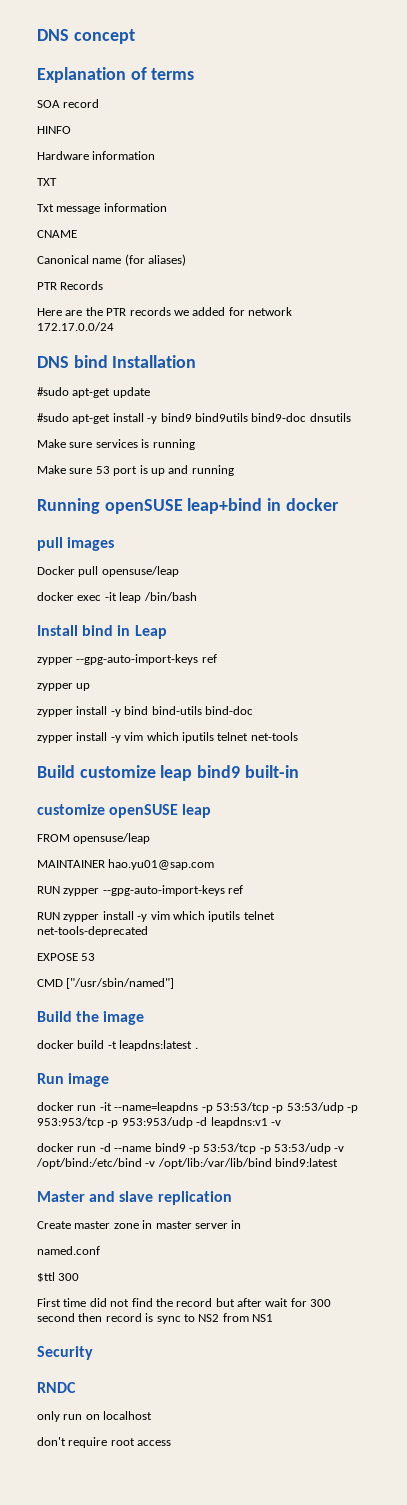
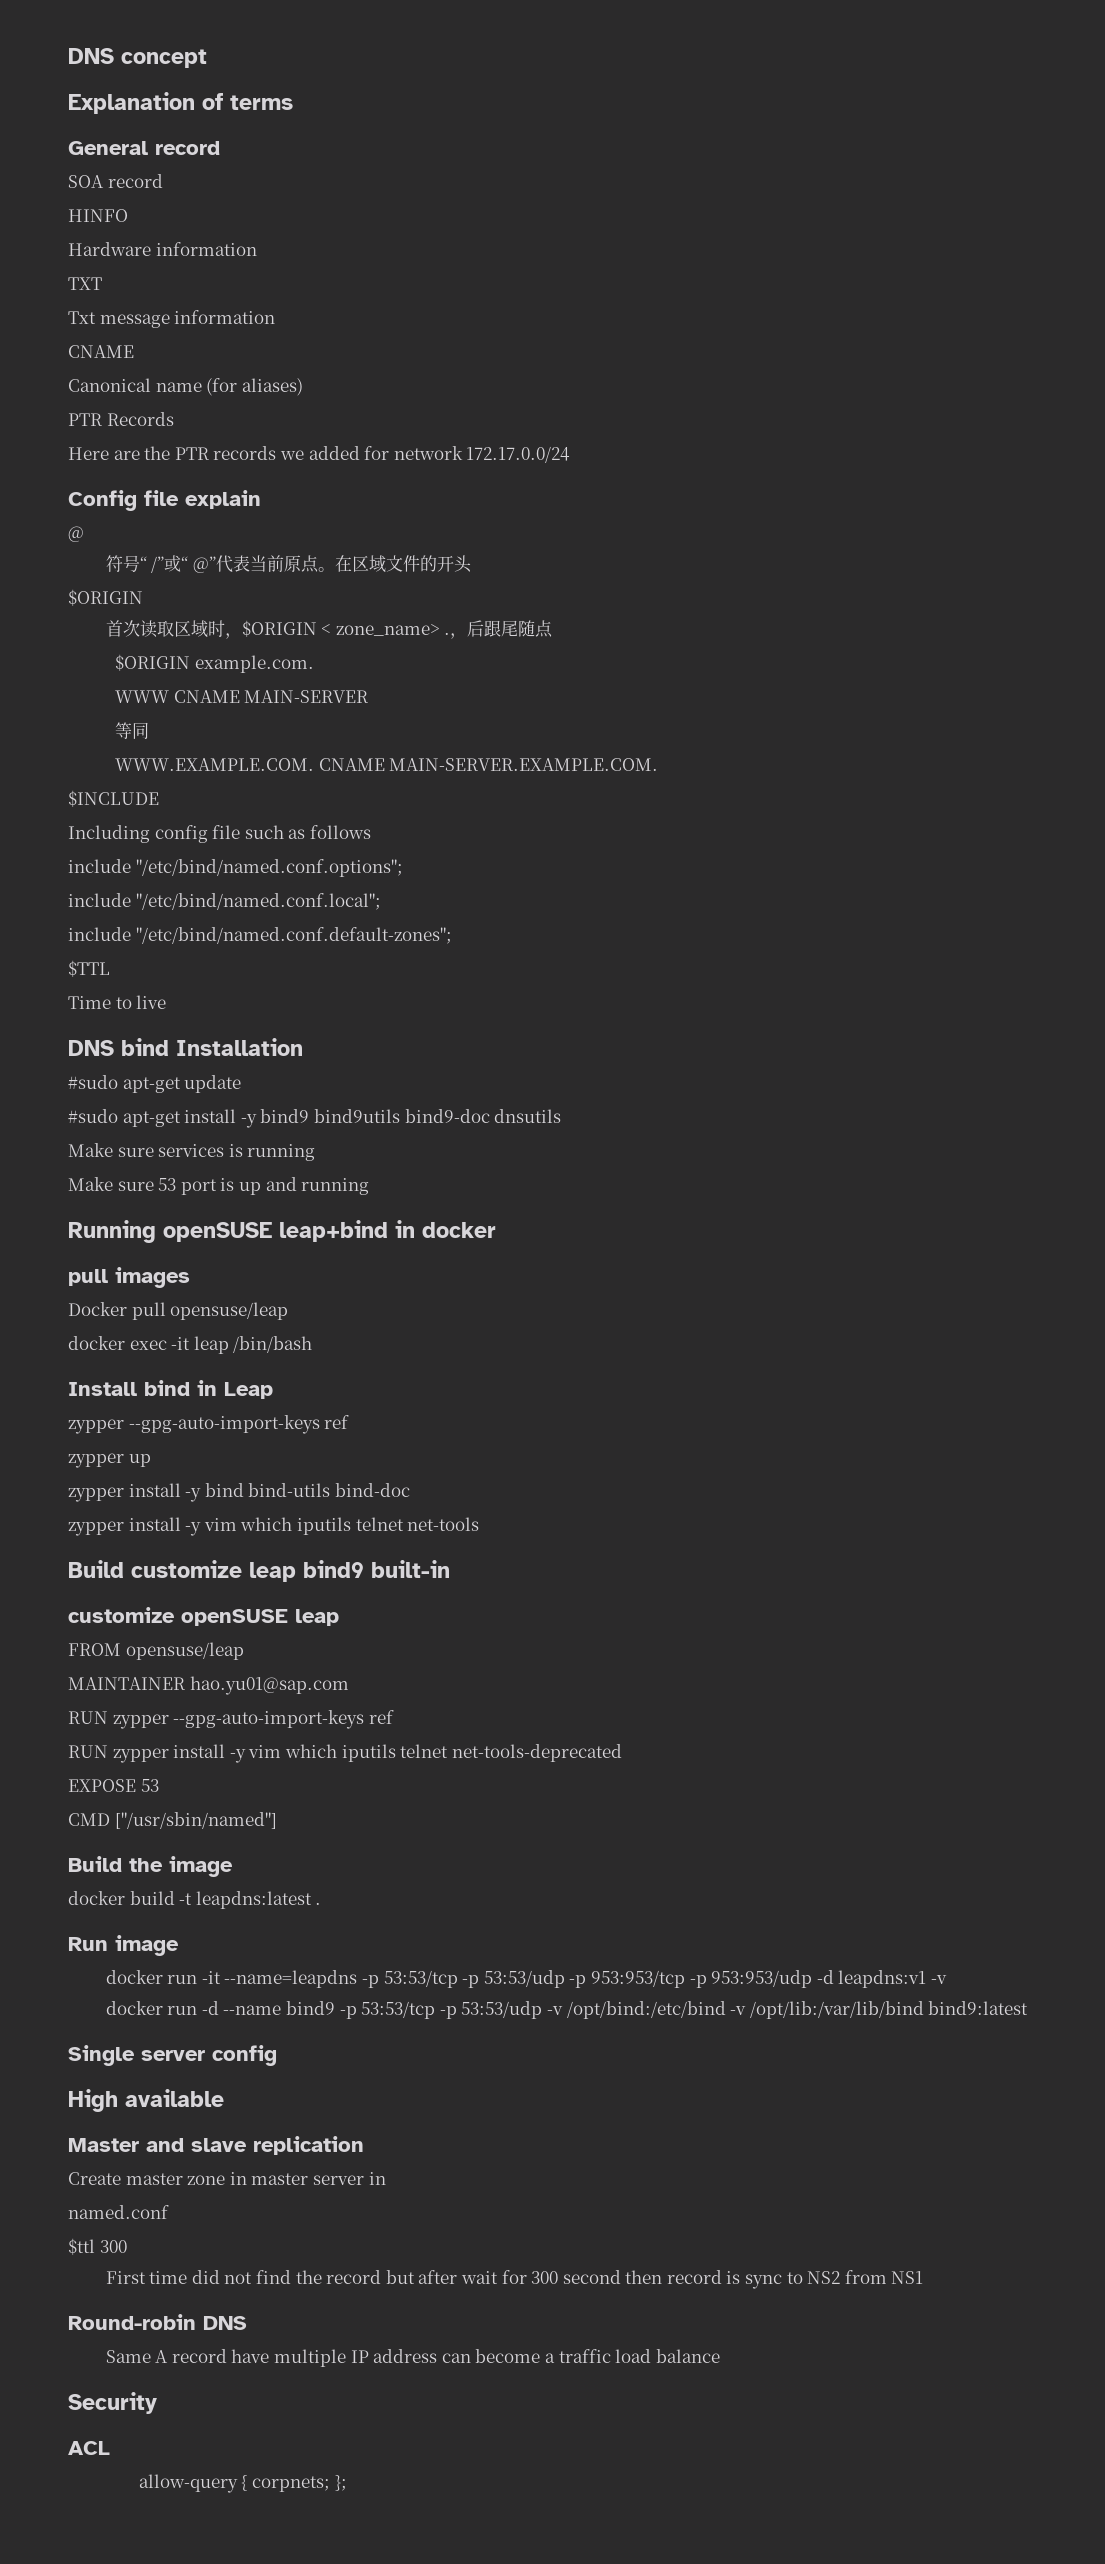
(195, 74) none -> [68,141,220,155] // General record
(114, 326) none -> [68,490,261,511] [68,526,84,542] [105,555,472,573] [68,589,143,606] [105,620,554,639] [115,654,314,673] [115,690,369,703] [115,722,150,739] [115,758,659,771] [68,790,159,807] [68,825,371,843] [68,859,403,877] [68,893,381,910] [68,927,452,944] [68,960,110,977] [68,995,167,1009] // Config file explain // @ // 符号“ /”或“ @”代表当前原点。在区域文件的开头 // $ORIGIN // 首次读取区域时，$ORIGIN < zone_name> .，后跟尾随点 // $ORIGIN example.com. // WWW CNAME MAIN-SERVER // 等同 // WWW.EXAMPLE.COM. CNAME MAIN-SERVER.EXAMPLE.COM. // $INCLUDE // Including config file such as follows // include "/etc/bind/named.conf.options"; // include "/etc/bind/named.conf.local"; // include "/etc/bind/named.conf.default-zones"; // $TTL // Time to live
(339, 1162) none -> [68,2045,277,2066] [68,2089,224,2112] // Single server config // High available
[37,1346,93,1360] [37,1382,76,1393] [37,1411,153,1422] [37,1437,172,1448] Security // RNDC // only run on localhost // don't require root access -> [68,2314,247,2330] [105,2349,720,2367] [68,2392,157,2414] [68,2441,110,2455] [138,2474,347,2493] Round-robin DNS // Same A record have multiple IP address can become a traffic load balance // Security // ACL // allow-query { corpnets; };

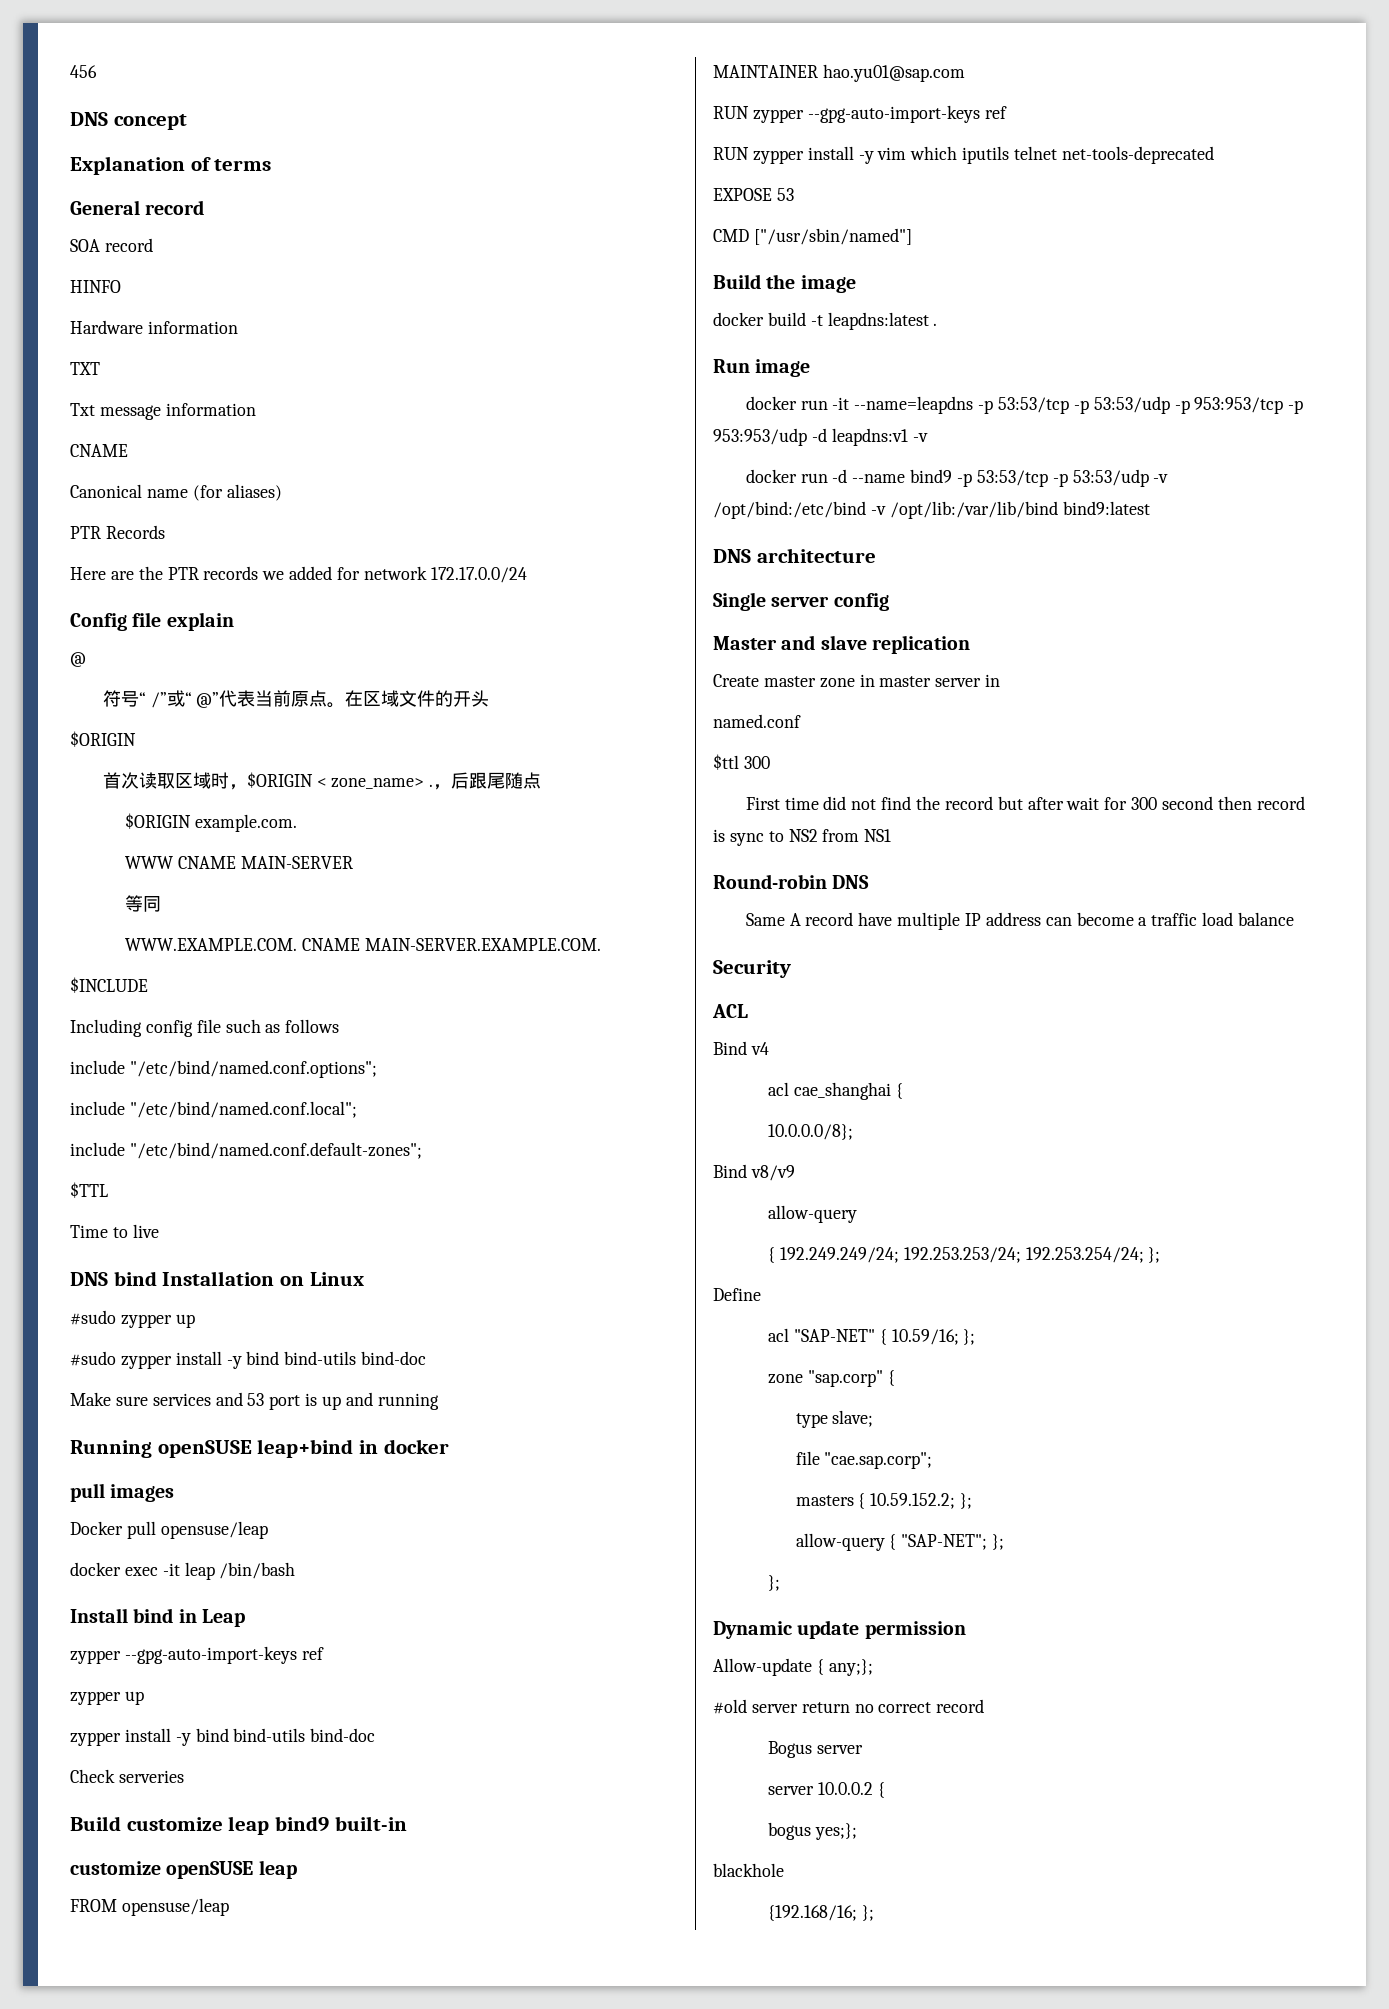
(68, 56) none -> [70,65,97,78] 456 //
[68,1075,242,1093] [68,1109,562,1128] // #sudo apt-get update // #sudo apt-get install -y bind9 bind9utils bind9-doc dnsutils -> [280,1272,364,1286] [70,1310,195,1328] [70,1351,427,1369] on Linux // #sudo zypper up // #sudo zypper install -y bind bind-utils bind-doc
[228,1144,316,1161] [68,1177,154,1191] is running // Make sure -> [215,1392,243,1406] and
[68,1517,480,1536] zypper install -y vim which iputils telnet net-tools -> [70,1769,184,1783] Check serveries
(1029, 2008) none -> [713,548,876,563] // DNS architecture
[68,2089,224,2112] // High available -> (889, 602) none
(110, 2448) none -> [713,1041,769,1055] [767,1082,903,1100] [767,1124,853,1140] [713,1164,795,1181] [767,1205,857,1223] [767,1247,1161,1263] [713,1288,761,1301] [767,1328,976,1345] [767,1370,895,1387] [795,1410,874,1428] [795,1451,933,1469] [795,1493,973,1509] // Bind v4 // acl cae_shanghai { // 10.0.0.0/8}; // Bind v8/v9 // allow-query // { 192.249.249/24; 192.253.253/24; 192.253.254/24; }; // Define // acl "SAP-NET" { 10.59/16; }; // zone "sap.corp" { // type slave; // file "cae.sap.corp"; // masters { 10.59.152.2; };
[251,2475,347,2492] corpnets; }; -> [901,1534,1005,1550] [767,1575,780,1591] [713,1620,966,1639] [713,1658,873,1676] [713,1699,985,1714] [767,1741,863,1758] [767,1782,885,1798] [767,1822,857,1840] [713,1863,784,1877] [767,1905,874,1921] "SAP-NET"; }; // }; // Dynamic update permission // Allow-update { any;}; // #old server return no correct record // Bogus server // server 10.0.0.2 { // bogus yes;}; // blackhole // {192.168/16; };

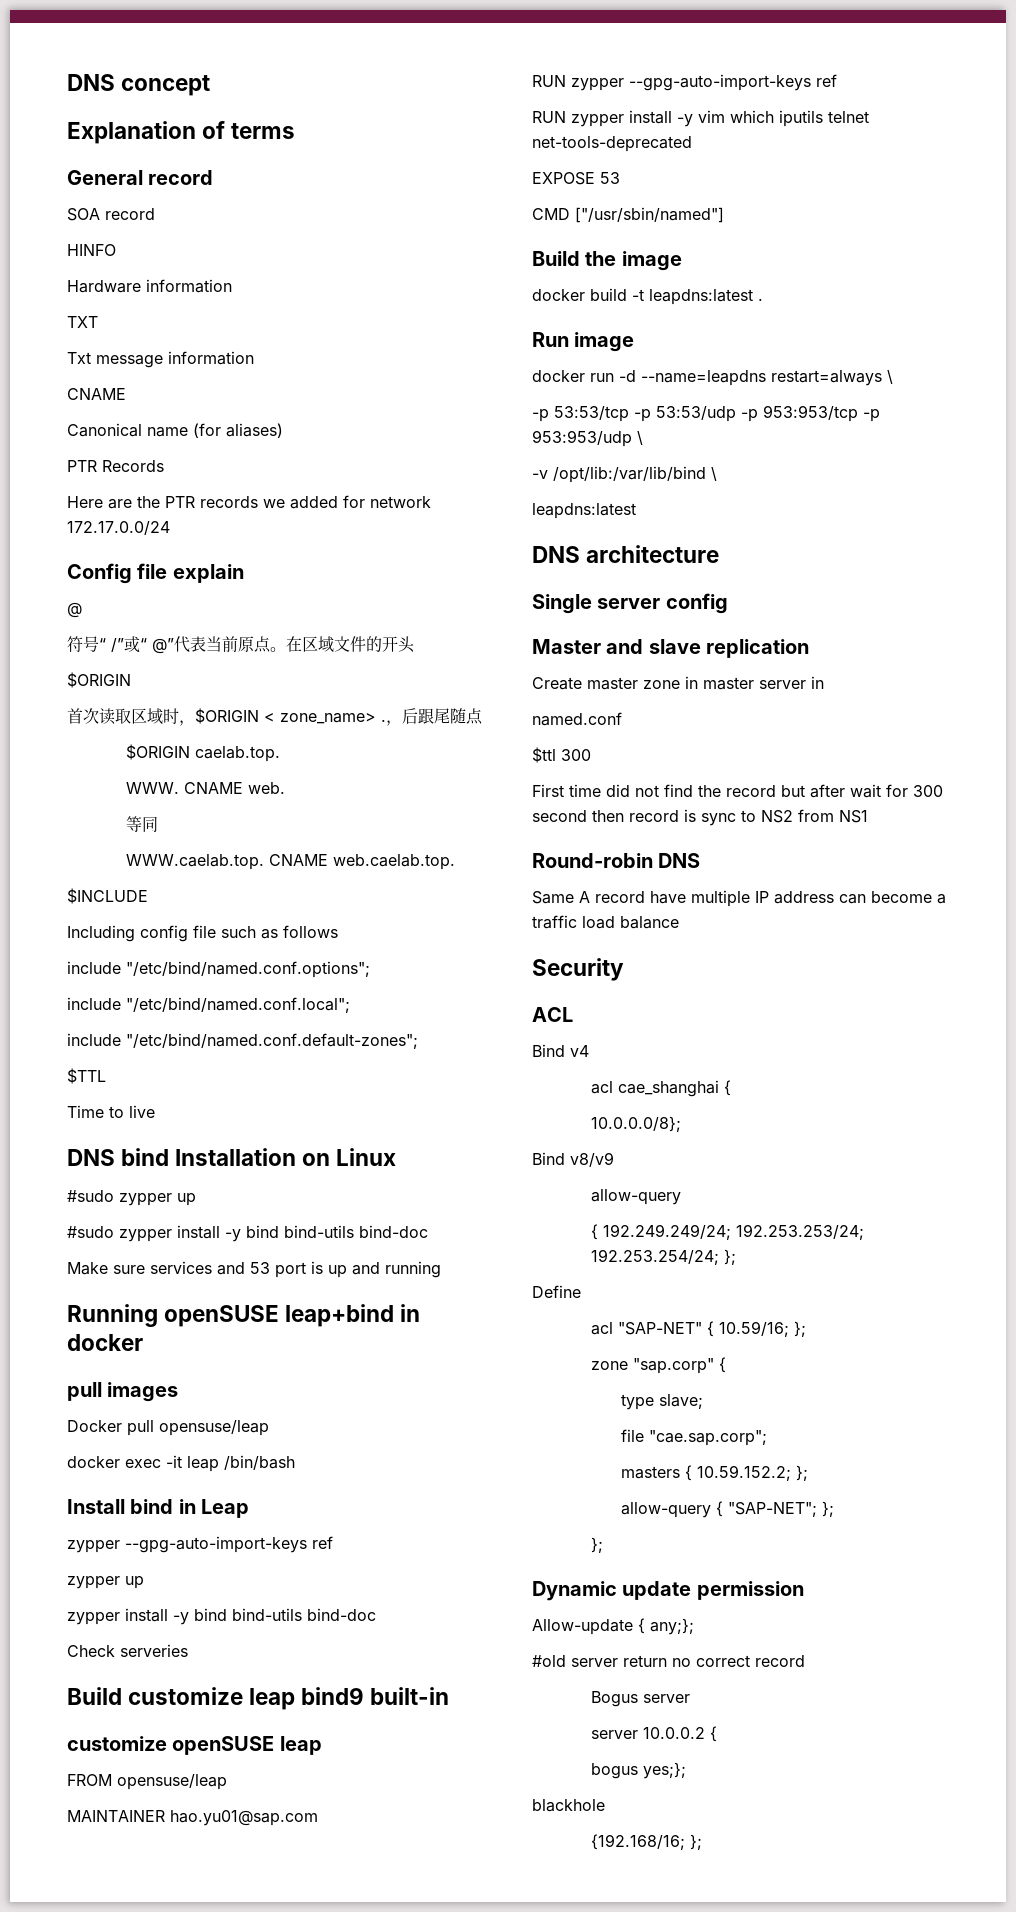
[70,65,97,78] 456 // -> (67, 82) none
[194,814,297,832] [124,856,353,869] [124,895,161,912] [124,938,601,951] example.com. // WWW CNAME MAIN-SERVER // 等同 // WWW.EXAMPLE.COM. CNAME MAIN-SERVER.EXAMPLE.COM. -> [195,746,281,762] [126,782,286,794] [126,816,159,832] [126,854,456,870] caelab.top. // WWW. CNAME web. // 等同 // WWW.caelab.top. CNAME web.caelab.top.
[832,396,974,414] -it --name=leapdns -> [619,370,893,386] -d --name=leapdns restart=always \ //
[811,428,928,446] [745,469,1169,487] [713,501,1150,519] -d leapdns:v1 -v // docker run -d --name bind9 -p 53:53/tcp -p 53:53/udp -v /opt/bind:/etc/bind -v /opt/lib:/var/lib/bind bind9:latest -> [637,431,643,445] [532,466,717,483] [532,503,636,519] \ // -v /opt/lib:/var/lib/bind \ // leapdns:latest

